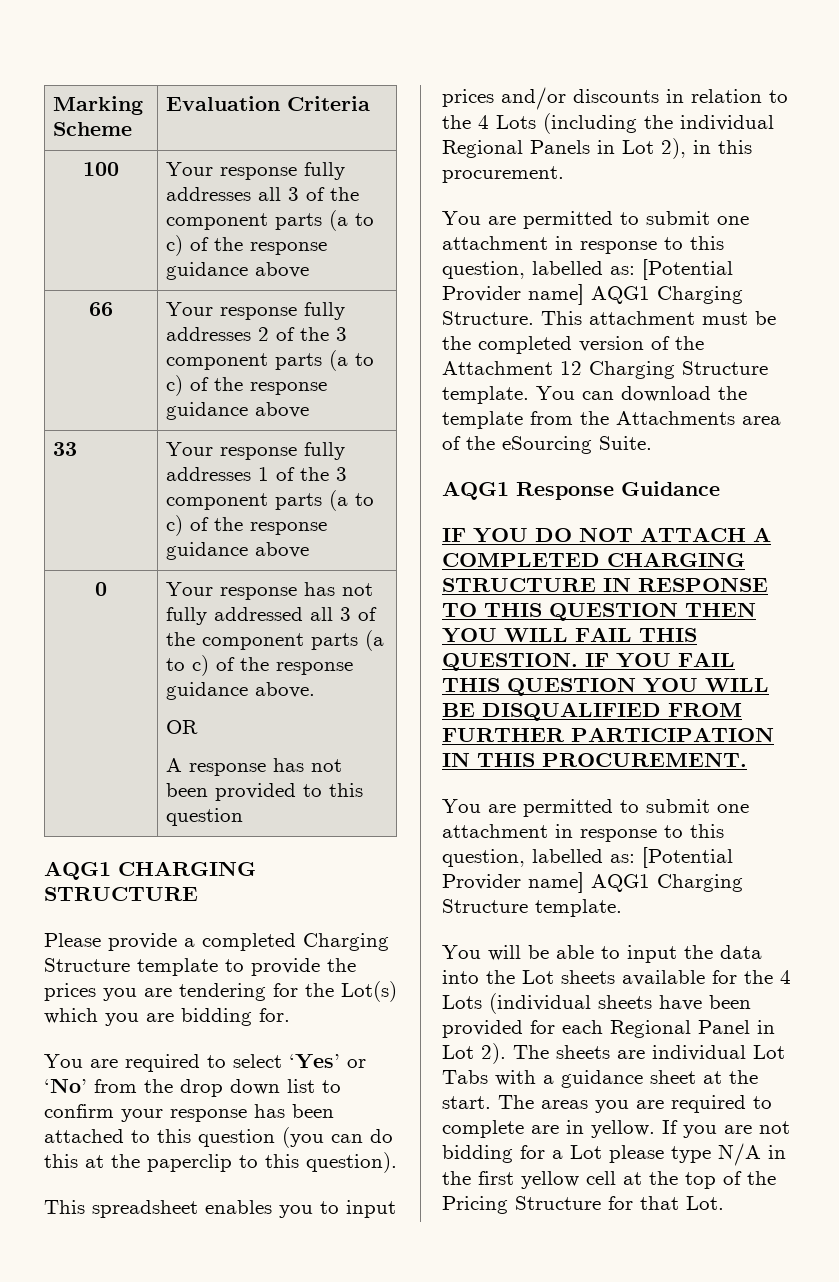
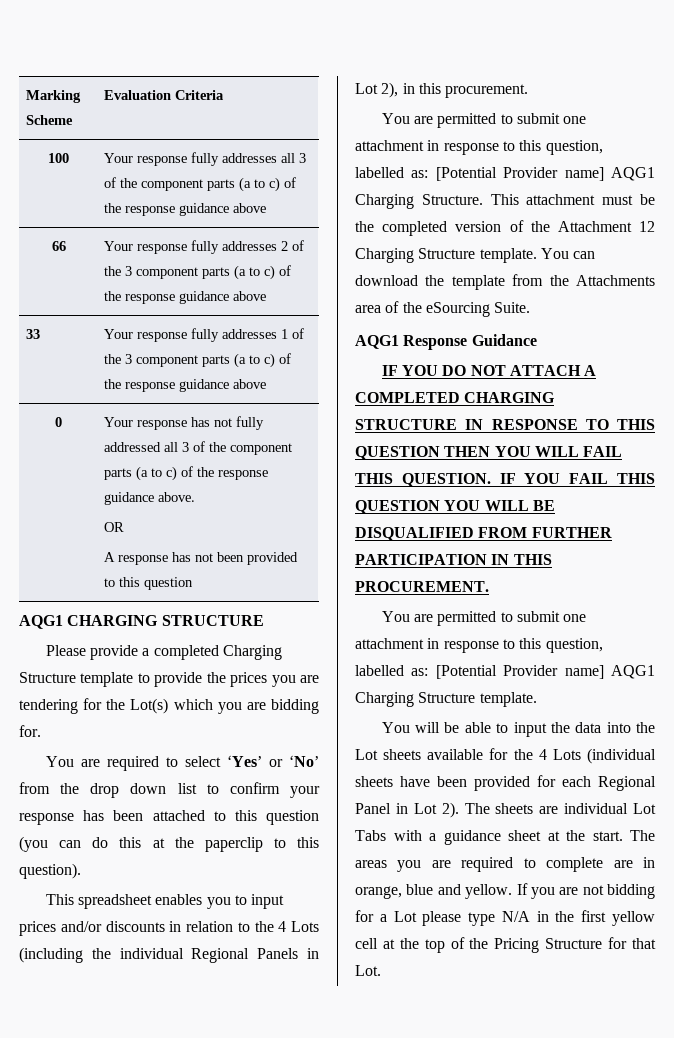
(584, 1127) none -> [355,884,461,899] orange, blue and

